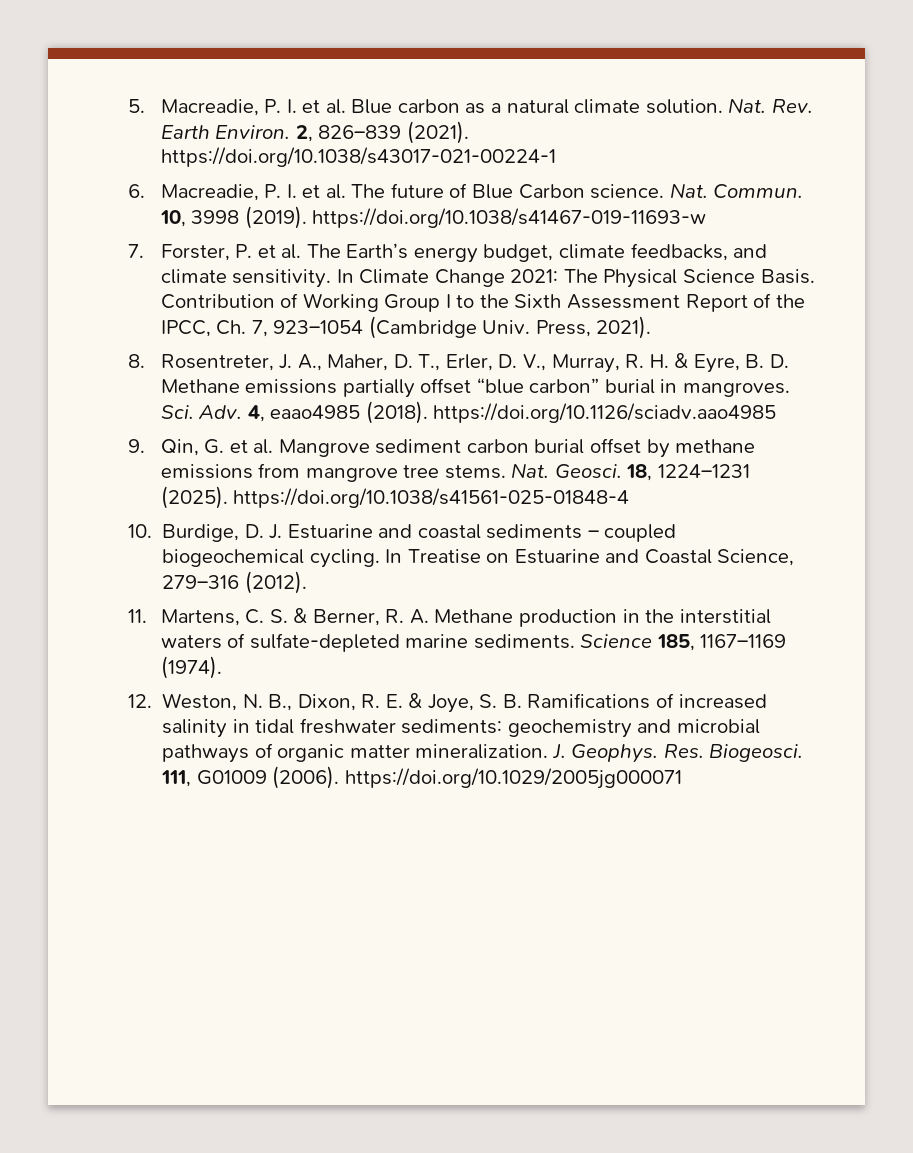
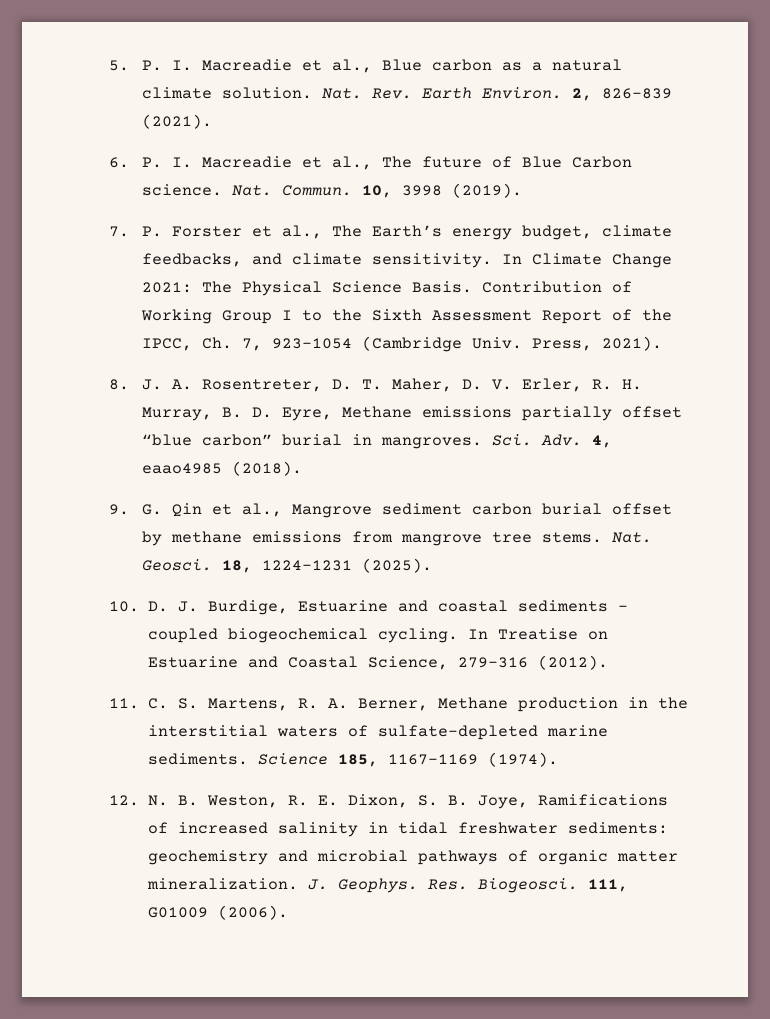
[160,99,346,116] Macreadie, P. I. et al. -> [141,59,372,73] P. I. Macreadie et al.,
[160,147,556,167] https://doi.org/10.1038/s43017-021-00224-1 -> (212, 121) none
[160,184,346,201] Macreadie, P. I. et al. -> [141,156,372,170] P. I. Macreadie et al.,
[312,208,707,228] https://doi.org/10.1038/s41467-019-11693-w -> (522, 190) none
[160,244,302,261] Forster, P. et al. -> [141,225,322,239] P. Forster et al.,
[160,353,740,373] Rosentreter, J. A., Maher, D. T., Erler, D. V., Murray, R. H. & Eyre, -> [141,378,642,392] [141,407,212,421] J. A. Rosentreter, D. T. Maher, D. V. Erler, R. H. Murray,
(789, 361) none -> [281,407,332,421] Eyre,
[433,403,777,423] https://doi.org/10.1126/sciadv.aao4985 -> (302, 468) none
[160,439,274,456] Qin, G. et al. -> [141,503,282,517] G. Qin et al.,
[233,488,630,508] https://doi.org/10.1038/s41561-025-01848-4 -> (432, 565) none
[162,524,240,542] Burdige, -> (140, 606) none
(283, 531) none -> [207,600,288,615] Burdige,
[160,609,240,626] Martens, -> (140, 703) none
[293,608,380,626] & Berner, -> [207,698,288,711] Martens,
(429, 616) none -> [357,698,428,711] Berner,
[162,693,474,713] Weston, N. B., Dixon, R. E. & Joye, -> [147,794,408,808] N. B. Weston, R. E. Dixon,
(522, 701) none -> [477,795,528,809] Joye,
[344,768,682,789] https://doi.org/10.1029/2005jg000071 -> (288, 912) none

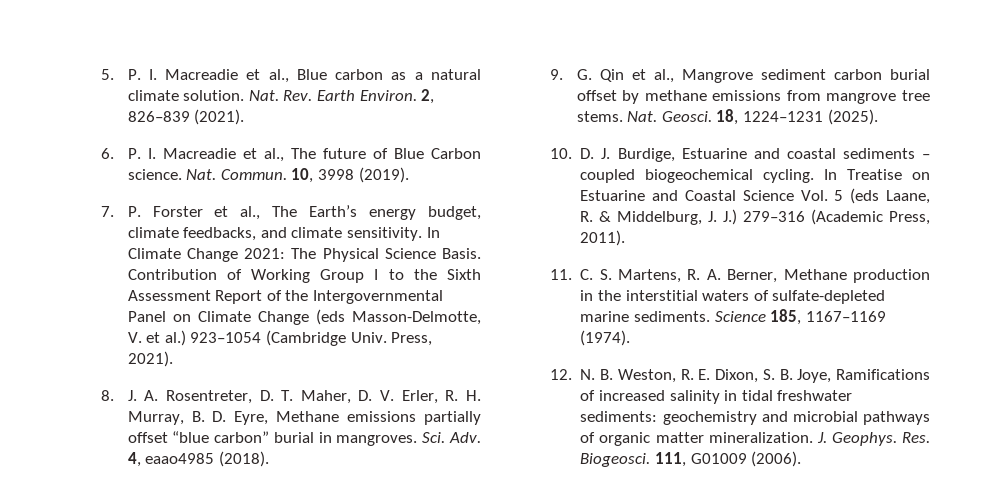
[141,337,262,351] IPCC, Ch. 7, -> [313,290,444,304] [127,309,481,325] [127,330,186,346] Intergovernmental Panel on Climate Change (eds Masson-Delmotte, V. et al.)
[367,655,608,670] Science, 279–316 (2012). -> [742,188,930,204] [580,209,930,225] [580,230,626,246] Science Vol. 5 (eds Laane, R. & Middelburg, J. J.) 279–316 (Academic Press, 2011).

